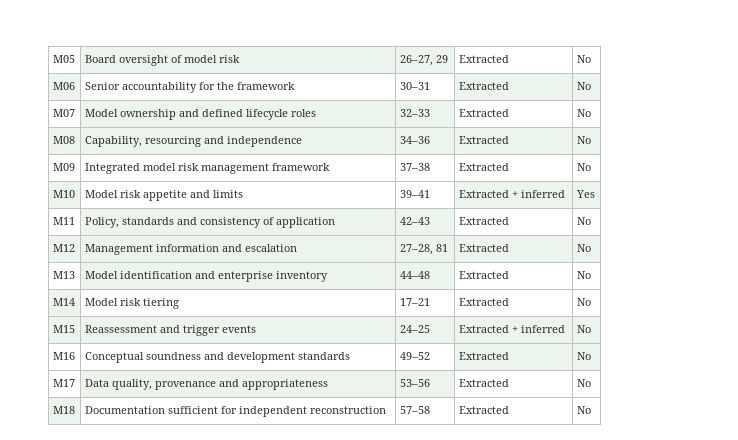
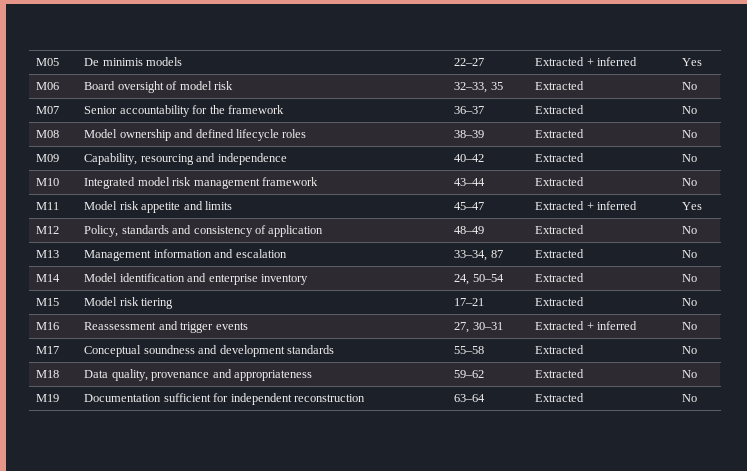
(75, 59) none -> [84,57,183,66] [454,58,485,66] [535,57,638,66] [682,58,703,66] [36,82,60,90] | De minimis models | 22–27 | Extracted + inferred | Yes // M06
[399,55,448,66] [458,55,509,63] [576,55,591,63] [52,82,75,90] 26–27, 29 | Extracted | No // M06 -> [454,82,503,93] [535,81,585,90] [682,82,698,90] [36,106,60,114] 32–33, 35 | Extracted | No // M07
[399,82,430,90] [458,82,509,90] [576,82,591,90] [52,109,75,117] 30–31 | Extracted | No // M07 -> [454,106,485,114] [535,105,585,114] [682,106,698,114] [36,130,60,138] 36–37 | Extracted | No // M08
[399,109,430,117] [458,109,509,117] [576,109,591,117] [52,136,75,144] [84,136,302,147] [399,136,430,144] [458,136,509,144] [576,136,591,144] [52,163,75,171] [84,163,330,174] [399,163,430,171] [458,163,509,171] [576,163,591,171] [52,190,75,198] 32–33 | Extracted | No // M08 | Capability, resourcing and independence | 34–36 | Extracted | No // M09 | Integrated model risk management framework | 37–38 | Extracted | No // M10 -> [454,130,485,138] [535,129,585,138] [682,130,698,138] [36,154,60,162] [84,153,287,165] [454,154,485,162] [535,153,585,162] [682,154,698,162] [36,178,60,186] [84,177,318,189] [454,178,486,186] [535,177,585,186] [682,178,698,186] [36,202,60,210] 38–39 | Extracted | No // M09 | Capability, resourcing and independence | 40–42 | Extracted | No // M10 | Integrated model risk management framework | 43–44 | Extracted | No // M11
[399,190,430,198] [458,190,565,198] [575,190,595,198] [52,217,75,225] 39–41 | Extracted + inferred | Yes // M11 -> [454,202,485,210] [535,201,638,210] [682,202,703,210] [36,226,60,234] 45–47 | Extracted + inferred | Yes // M12
[399,217,430,225] [458,217,509,225] [576,217,591,225] [52,244,75,252] [84,244,297,255] [399,244,448,255] [458,244,509,252] [576,244,591,252] [52,271,75,279] 42–43 | Extracted | No // M12 | Management information and escalation | 27–28, 81 | Extracted | No // M13 -> [454,226,485,234] [535,225,585,234] [682,226,698,234] [36,250,60,258] [84,249,287,261] [454,250,503,261] [535,249,585,258] [682,250,698,258] [36,274,61,282] 48–49 | Extracted | No // M13 | Management information and escalation | 33–34, 87 | Extracted | No // M14
[399,271,430,279] [458,271,509,279] [576,271,591,279] [52,298,75,306] 44–48 | Extracted | No // M14 -> [454,274,504,285] [535,273,585,282] [682,274,698,282] [36,298,60,306] 24, 50–54 | Extracted | No // M15
[52,325,75,333] M15 -> [36,322,60,330] M16
[399,325,430,333] 24–25 -> [454,322,503,333] 27, 30–31
[52,352,75,360] M16 -> [36,346,60,354] M17
[399,352,430,360] [458,352,509,360] [576,352,591,360] [52,379,75,387] 49–52 | Extracted | No // M17 -> [454,346,485,354] [535,345,585,354] [682,346,698,354] [36,370,60,378] 55–58 | Extracted | No // M18
[399,379,430,387] [458,379,509,387] [576,379,591,387] [52,406,75,414] 53–56 | Extracted | No // M18 -> [454,370,485,378] [535,369,585,378] [682,370,698,378] [36,394,60,402] 59–62 | Extracted | No // M19
[399,406,430,414] 57–58 -> [454,394,486,402] 63–64

